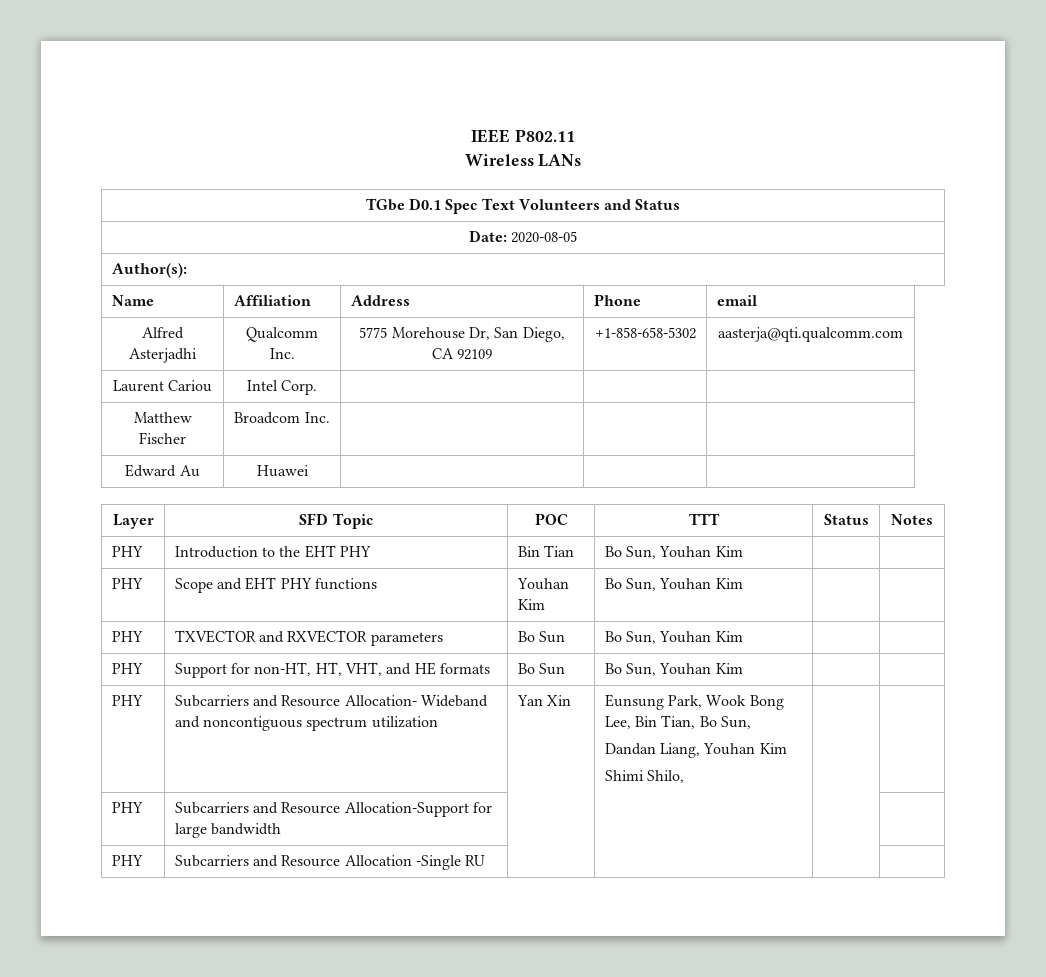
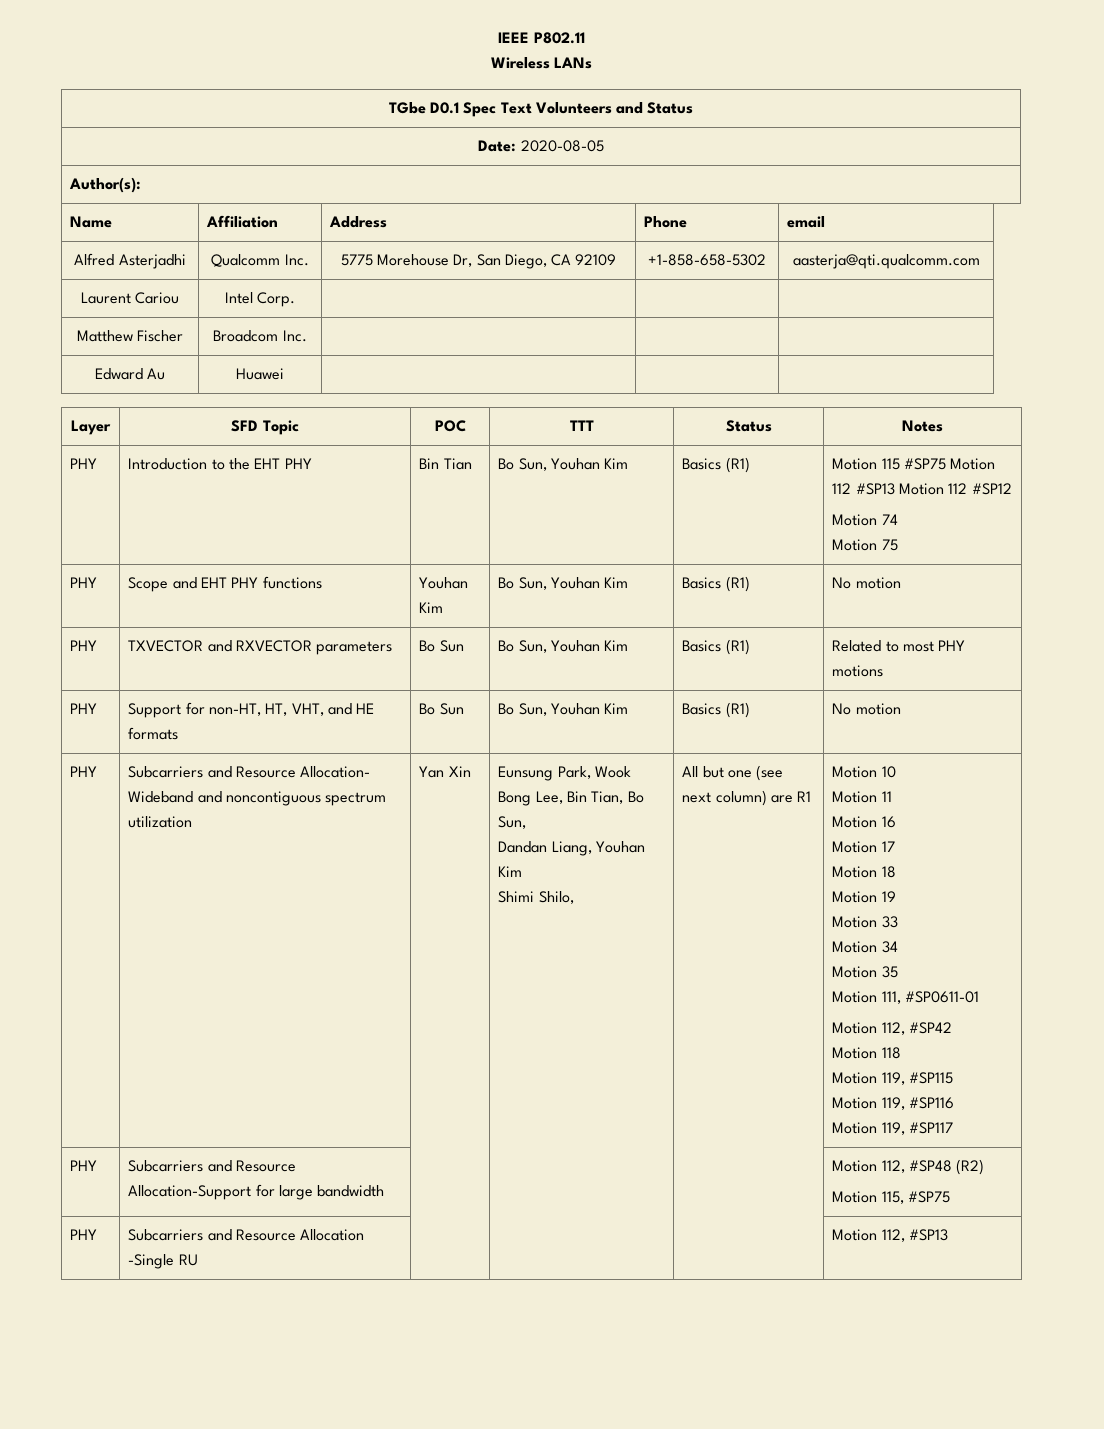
(743, 551) | -> [682,457,750,473] [832,458,996,470] [832,483,1012,495] [832,514,898,526] [832,539,898,551] Basics (R1) | Motion 115 #SP75 Motion 112 #SP13 Motion 112 #SP12 // Motion 74 // Motion 75
(743, 583) | -> [682,576,750,592] [832,577,901,589] Basics (R1) | No motion
(743, 636) | -> [682,639,750,655] [832,640,966,652] [832,665,884,677] Basics (R1) | Related to most PHY motions
(743, 668) | -> [682,702,750,718] [832,703,901,715] Basics (R1) | No motion
(684, 776) | -> [682,765,784,781] [682,790,812,806] [832,766,896,778] [832,791,892,803] [832,816,896,828] [832,841,895,853] [832,866,896,878] [832,891,896,903] [832,916,898,928] [832,941,898,953] [832,966,898,978] [832,991,979,1004] [832,1022,952,1035] [832,1047,901,1059] [832,1072,953,1085] [832,1097,954,1110] [832,1122,953,1135] All but one (see next column) are R1 | Motion 10 // Motion 11 // Motion 16 // Motion 17 // Motion 18 // Motion 19 // Motion 33 // Motion 34 // Motion 35 // Motion 111, #SP0611-01 // Motion 112, #SP42 // Motion 118 // Motion 119, #SP115 // Motion 119, #SP116 // Motion 119, #SP117
(281, 829) none -> [832,1159,985,1175] [832,1191,950,1204] Motion 112, #SP48 (R2) // Motion 115, #SP75
(486, 860) none -> [832,1229,948,1242] Motion 112, #SP13

